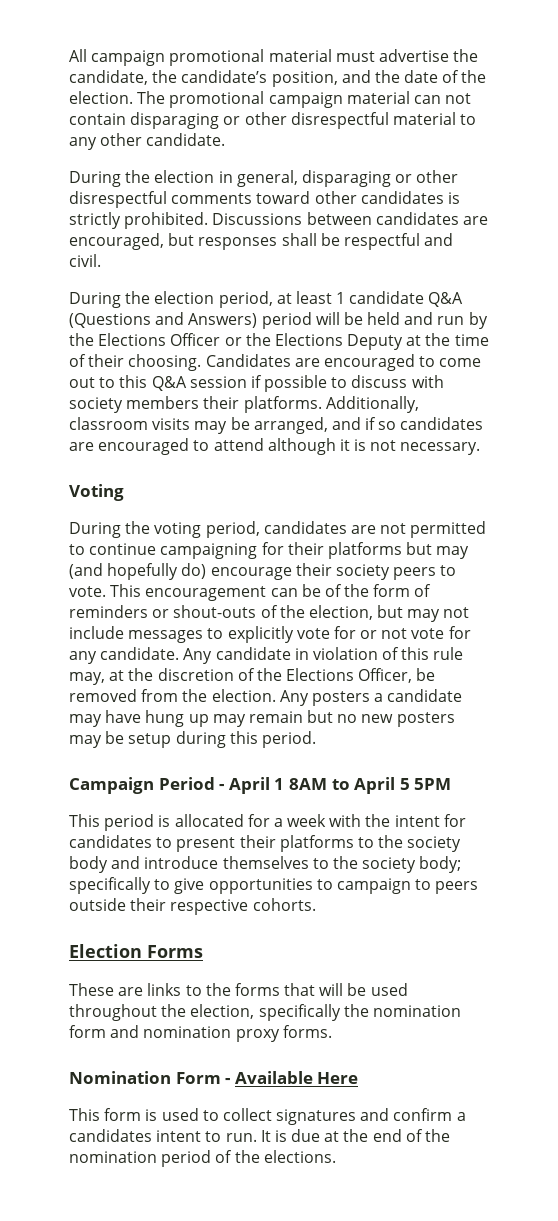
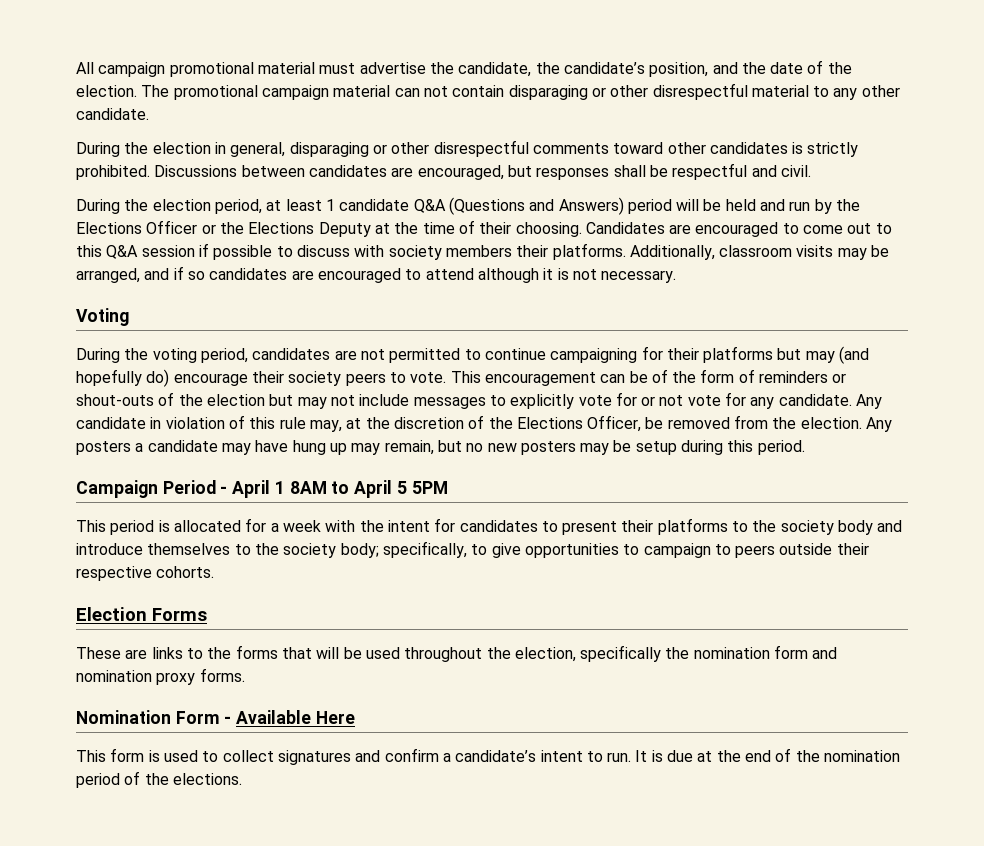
[308,605,373,620] election, -> [206,394,265,406] election
[248,711,303,723] remain -> [384,440,434,455] remain,
[69,877,151,894] specifically -> [382,541,467,558] specifically,
[69,1129,152,1142] candidates -> [455,750,537,762] candidate’s

